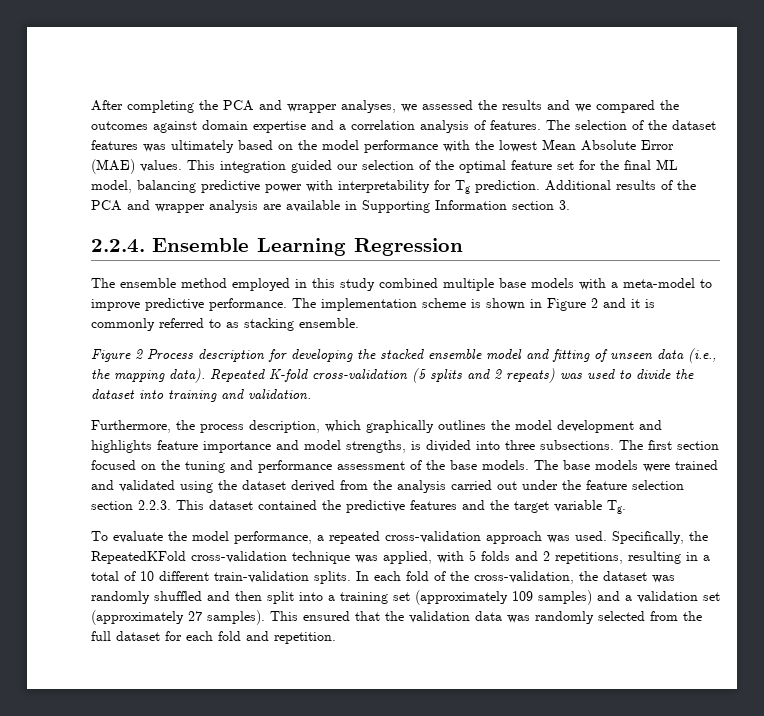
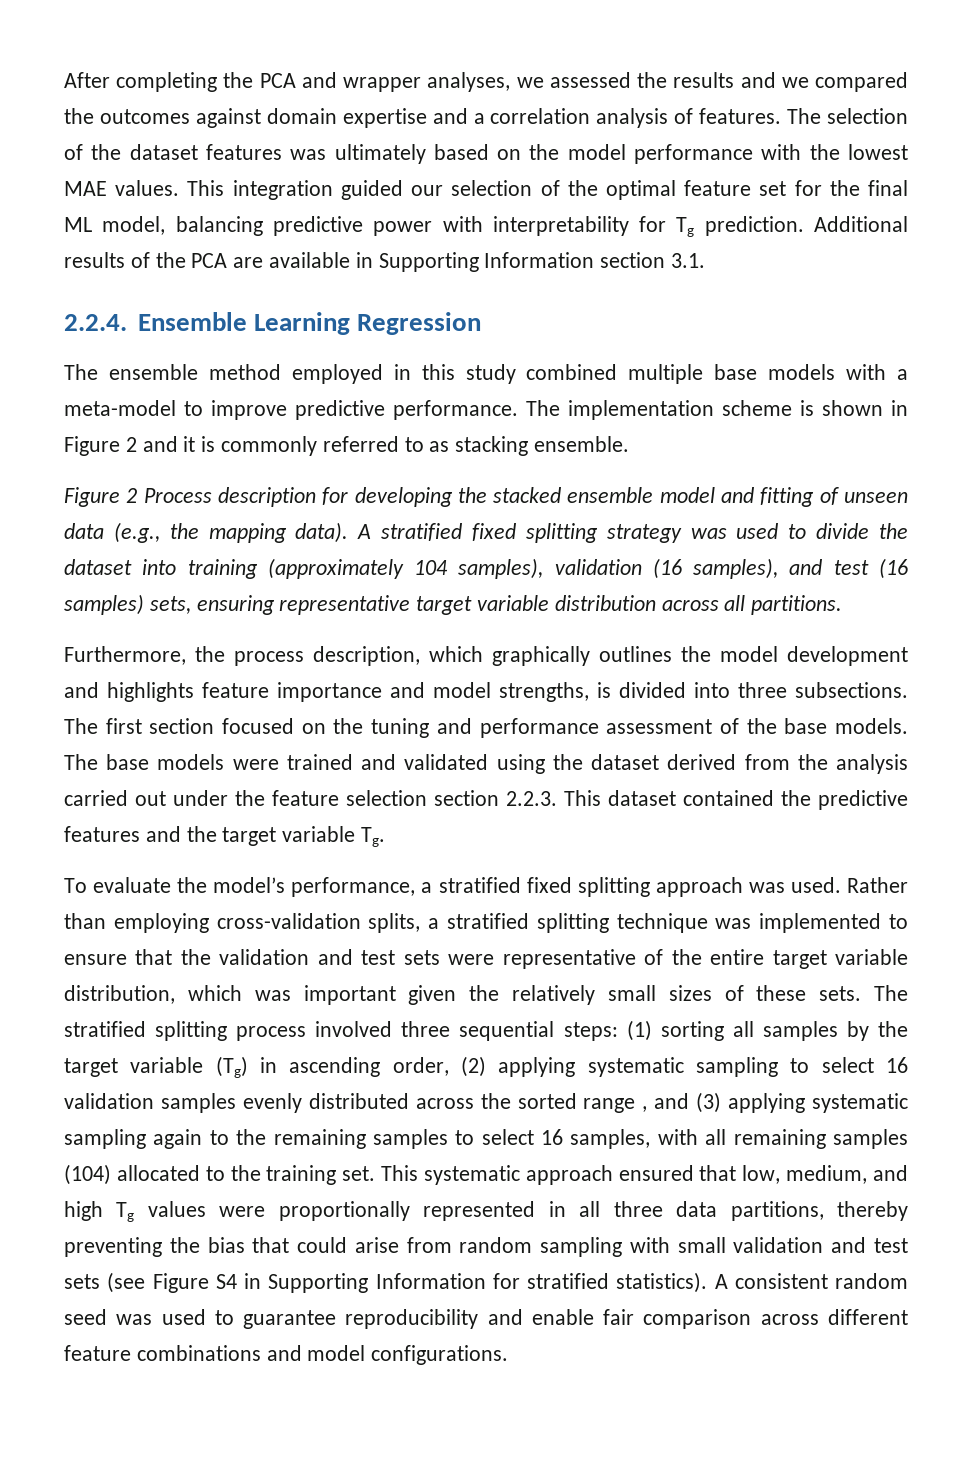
[542,139,674,151] [91,159,135,174] Mean Absolute Error (MAE) -> [64,181,107,196] MAE
[127,200,258,213] and wrapper analysis -> (228, 260) none
[559,200,570,210] 3. -> [671,253,706,268] 3.1.
[688,348,716,363] (i.e., -> [113,522,160,543] (e.g.,
[210,368,555,383] Repeated K-fold cross-validation (5 splits and 2 repeats) -> [357,523,682,543] A stratified fixed splitting strategy
[221,389,311,400] and validation. -> [267,558,908,579] [64,594,843,615] (approximately 104 samples), validation (16 samples), and test (16 samples) sets, ensuring representative target variable distribution across all partitions.
[192,531,229,541] model -> [213,877,286,893] model’s
[329,531,708,544] [91,550,710,564] [91,571,675,584] [91,590,720,605] [91,610,702,625] [91,631,336,644] repeated cross-validation approach was used. Specifically, the RepeatedKFold cross-validation technique was applied, with 5 folds and 2 repetitions, resulting in a total of 10 different train-validation splits. In each fold of the cross-validation, the dataset was randomly shuffled and then split into a training set (approximately 109 samples) and a validation set (approximately 27 samples). This ensured that the validation data was randomly selected from the full dataset for each fold and repetition. -> [438,877,908,897] [64,913,908,933] [64,949,908,969] [64,985,909,1005] [64,1020,909,1041] [64,1056,908,1078] [64,1092,908,1113] [64,1129,908,1149] [64,1164,908,1185] [64,1201,909,1222] [64,1237,908,1257] [64,1272,908,1293] [64,1309,908,1329] [64,1345,509,1365] stratified fixed splitting approach was used. Rather than employing cross-validation splits, a stratified splitting technique was implemented to ensure that the validation and test sets were representative of the entire target variable distribution, which was important given the relatively small sizes of these sets. The stratified splitting process involved three sequential steps: (1) sorting all samples by the target variable (Tg) in ascending order, (2) applying systematic sampling to select 16 validation samples evenly distributed across the sorted range , and (3) applying systematic sampling again to the remaining samples to select 16 samples, with all remaining samples (104) allocated to the training set. This systematic approach ensured that low, medium, and high Tg values were proportionally represented in all three data partitions, thereby preventing the bias that could arise from random sampling with small validation and test sets (see Figure S4 in Supporting Information for stratified statistics). A consistent random seed was used to guarantee reproducibility and enable fair comparison across different feature combinations and model configurations.

